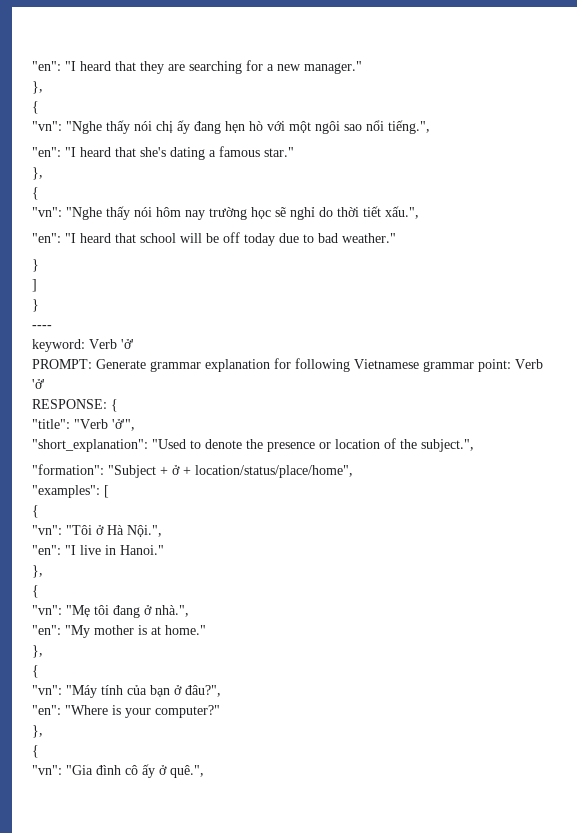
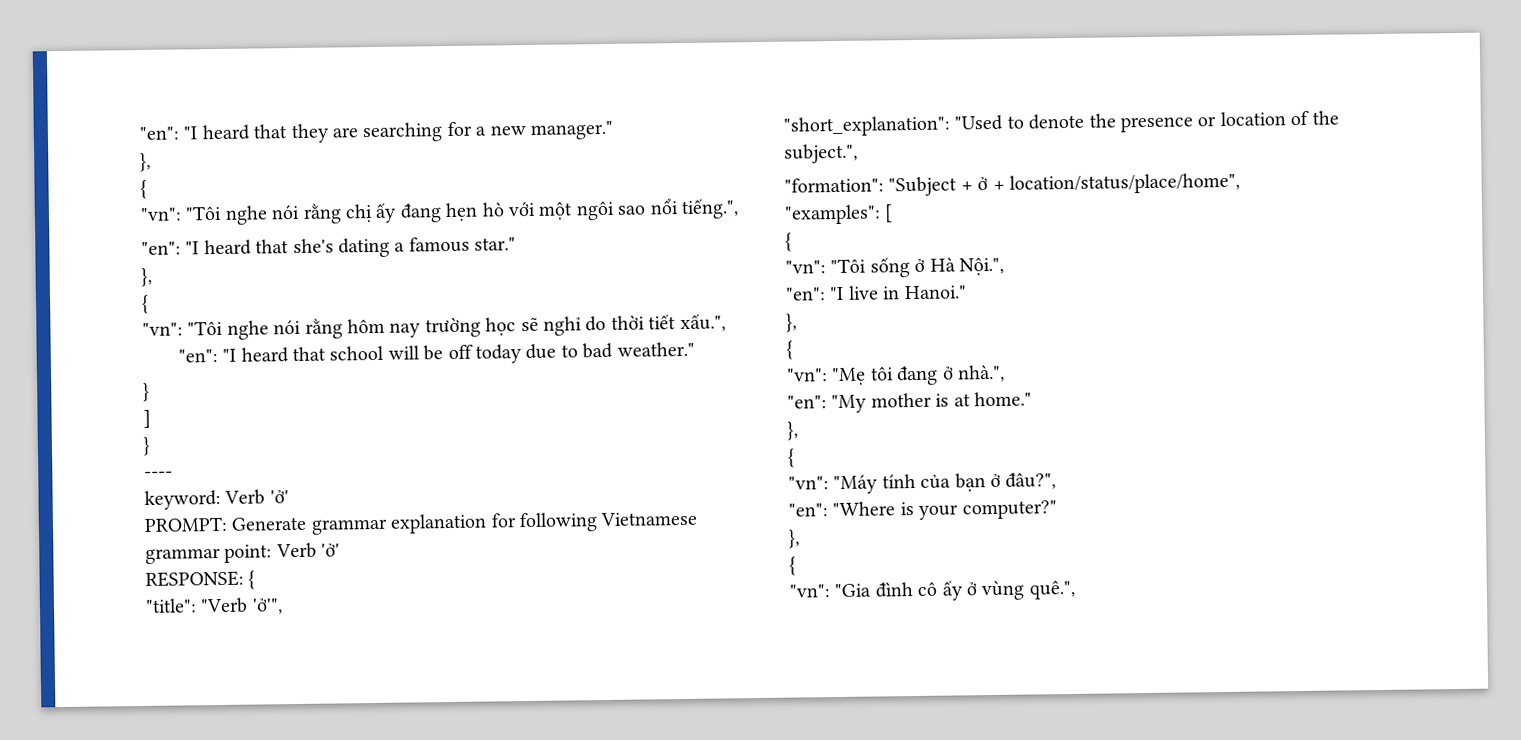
[66,120,152,134] "Nghe thấy nói -> [185,203,342,225] "Tôi nghe nói rằng
[66,206,152,220] "Nghe thấy nói -> [187,318,343,340] "Tôi nghe nói rằng
(92, 530) none -> [869,257,910,278] sống
(167, 770) none -> [981,580,1025,601] vùng

